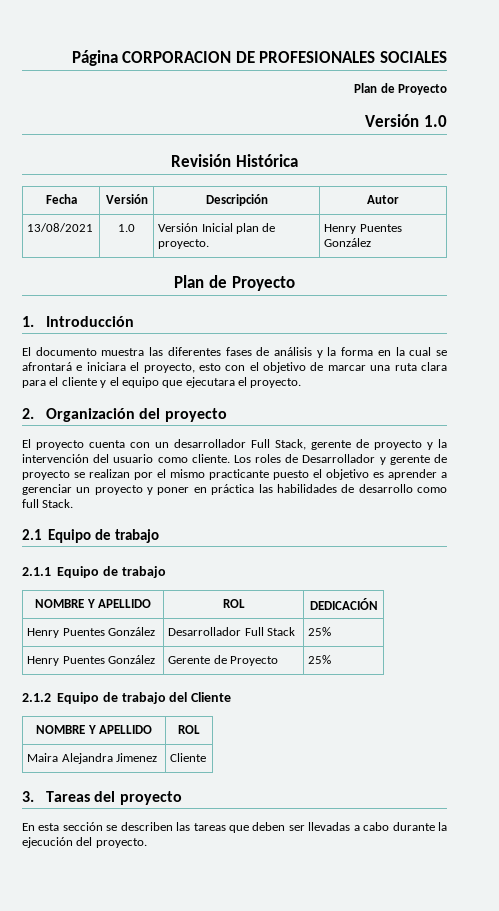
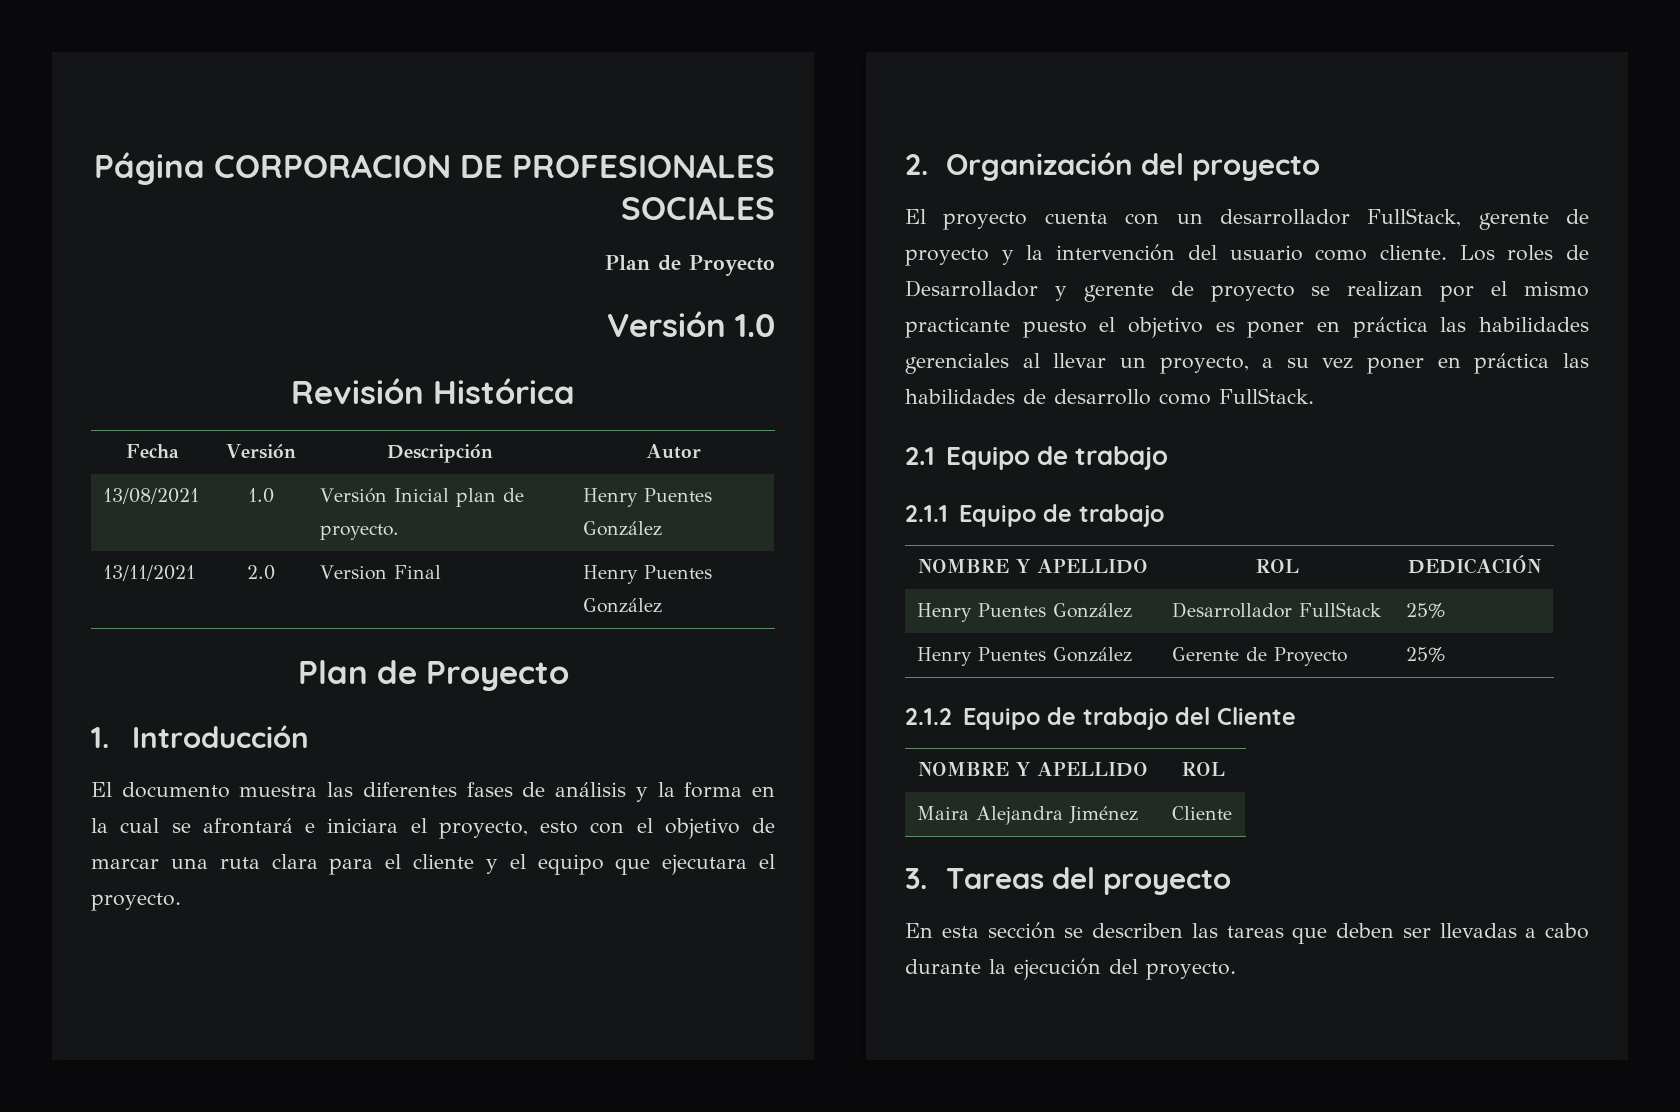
(372, 242) none -> [103,565,196,581] [246,565,275,580] [320,565,442,580] [583,565,713,584] [583,598,663,613] // 13/11/2021 | 2.0 | Version Final | Henry Puentes González
[251,439,306,450] Full Stack, -> [1367,208,1462,227] FullStack,
[388,469,447,480] [22,484,154,495] aprender a gerenciar un proyecto y -> [1247,317,1589,338] [905,353,1354,374] poner en práctica las habilidades gerenciales al llevar un proyecto, a su vez
[22,499,74,508] full Stack. -> [1219,388,1314,404] FullStack.
[244,627,296,636] Full Stack -> [1299,602,1383,617] FullStack
[116,753,158,762] Jimenez -> [1069,806,1139,824] Jiménez

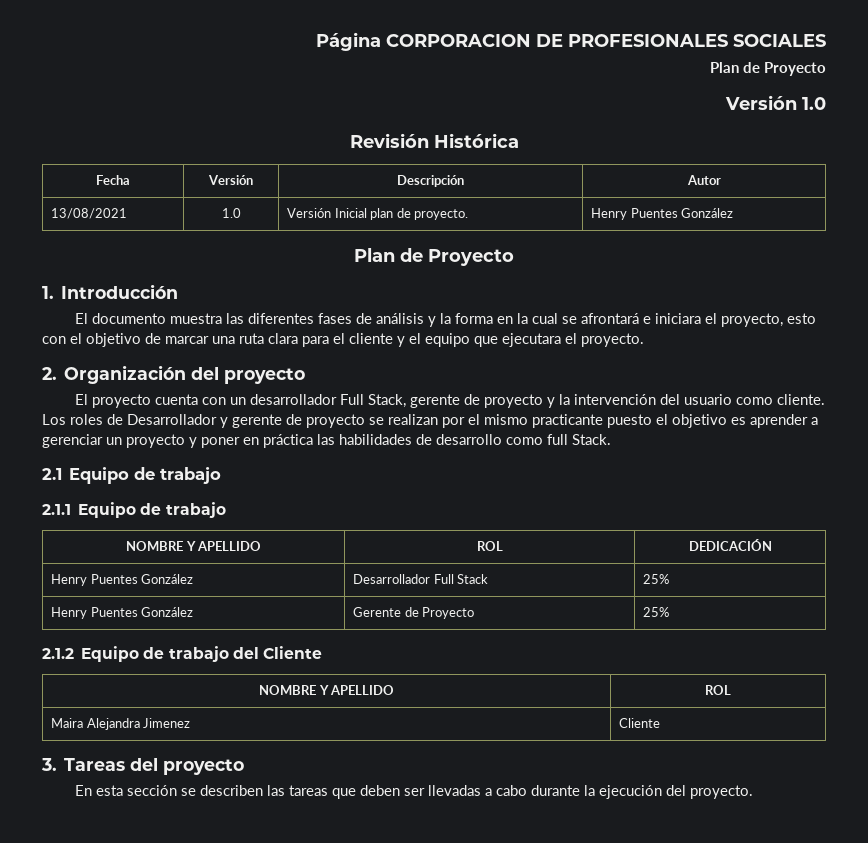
[103,565,196,581] [246,565,275,580] [320,565,442,580] [583,565,713,584] [583,598,663,613] // 13/11/2021 | 2.0 | Version Final | Henry Puentes González -> (734, 213) none
[1367,208,1462,227] FullStack, -> [339,394,406,408] Full Stack,
[1247,317,1589,338] [905,353,1354,374] poner en práctica las habilidades gerenciales al llevar un proyecto, a su vez -> [750,414,818,428] [42,434,197,448] aprender a gerenciar un proyecto y
[1219,388,1314,404] FullStack. -> [547,434,611,445] full Stack.
[1299,602,1383,617] FullStack -> [433,574,489,584] Full Stack
[1069,806,1139,824] Jiménez -> [143,718,191,728] Jimenez

